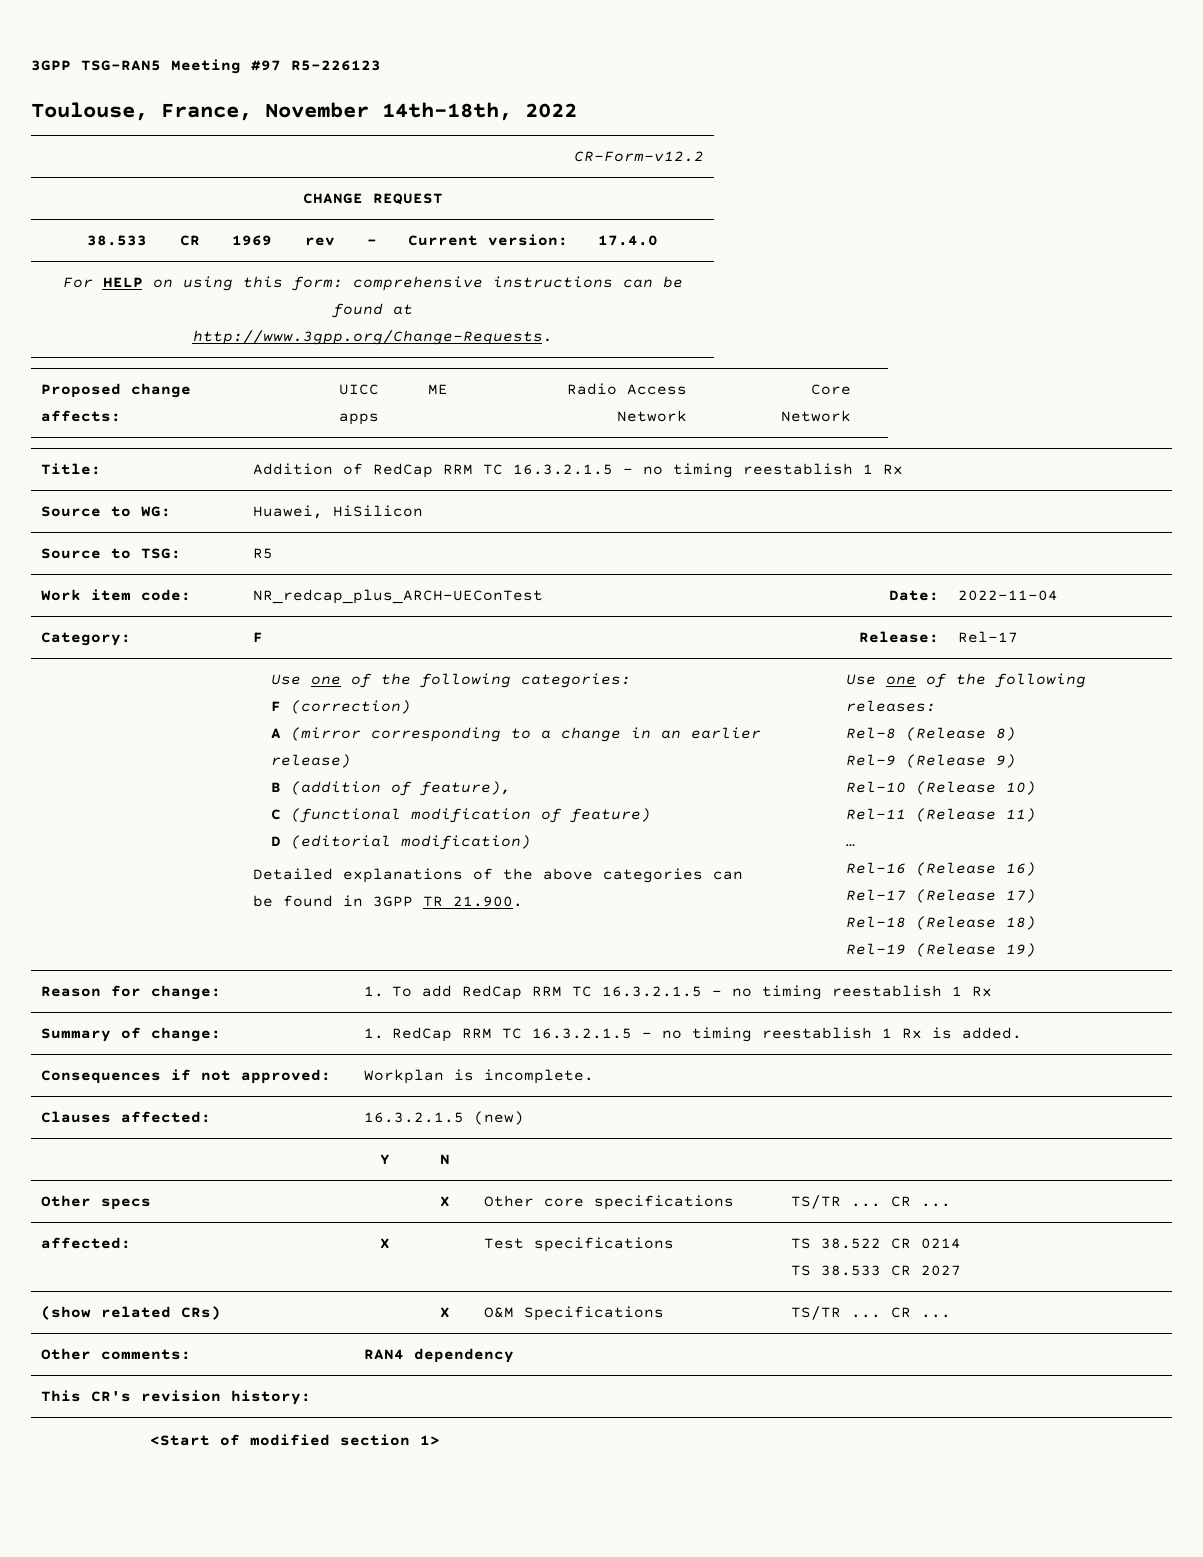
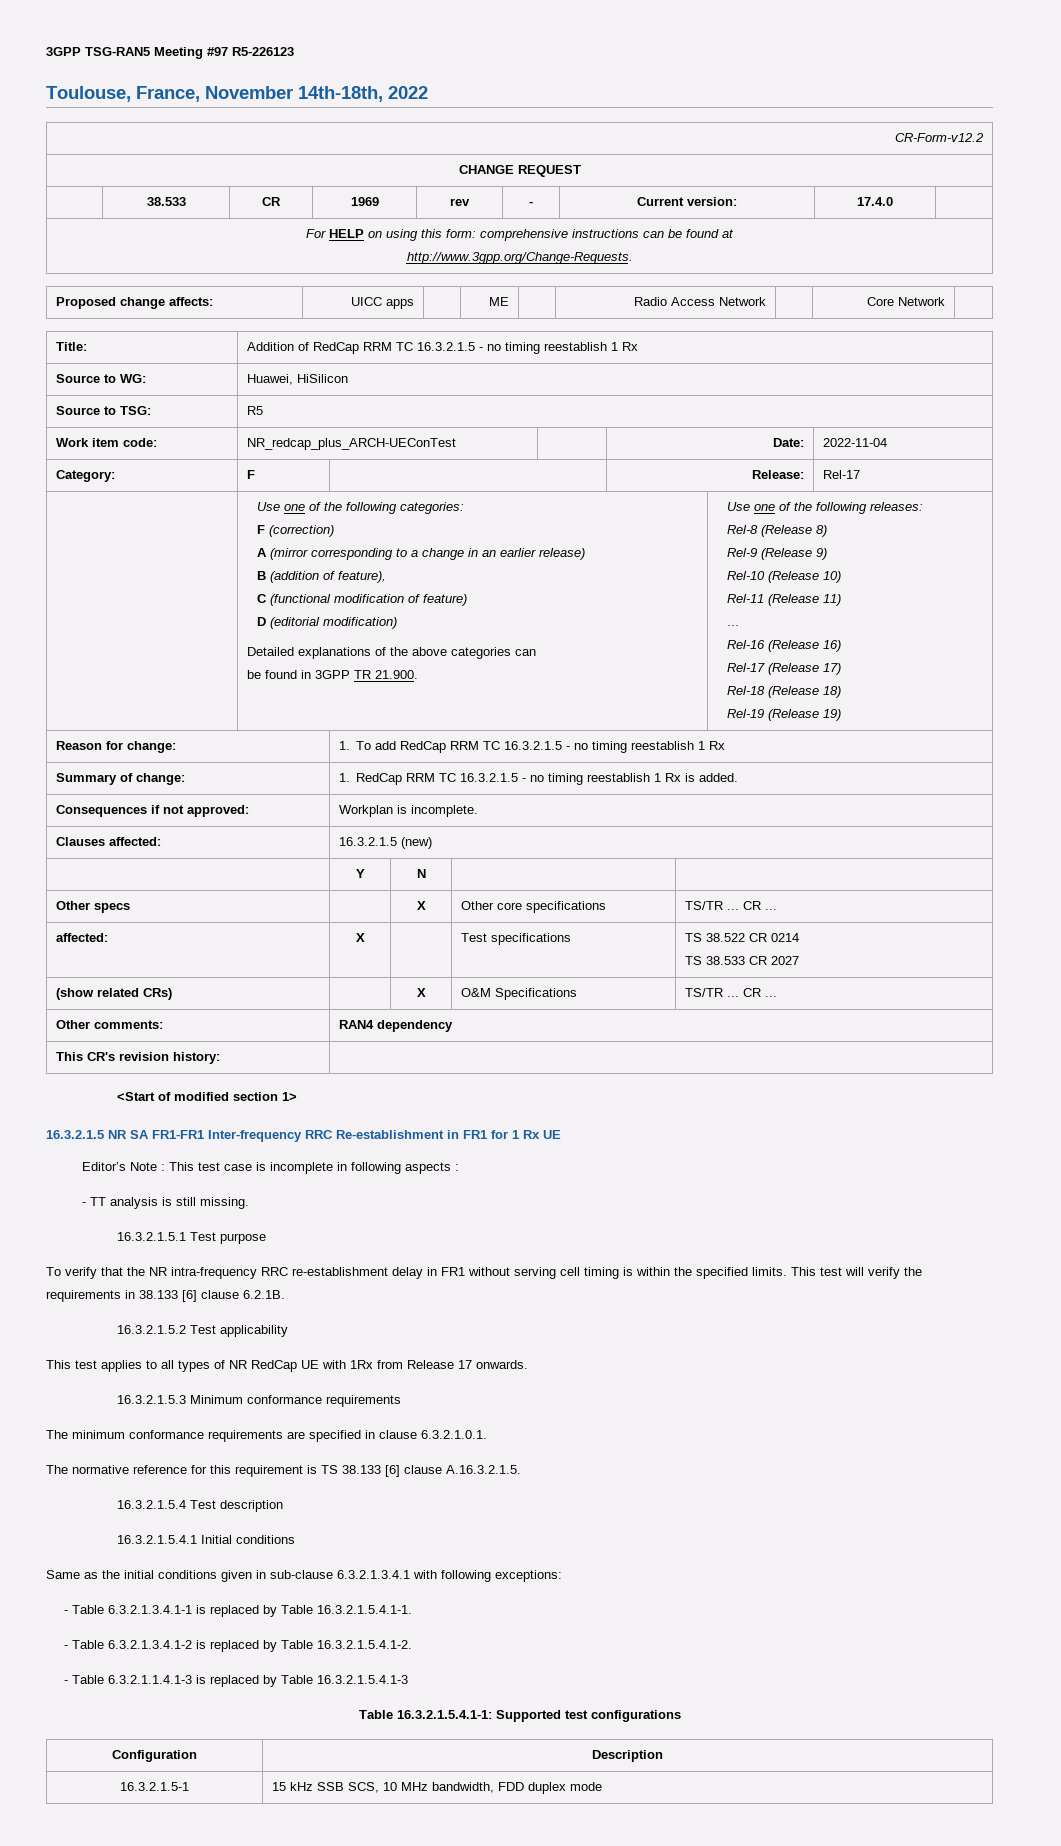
(441, 1440) none -> [46,1130,561,1142] [81,1162,459,1174] [81,1197,249,1209] [117,1232,267,1244] [46,1267,922,1279] [46,1290,285,1302] [117,1325,289,1337] [46,1360,528,1372] [117,1395,402,1407] [46,1430,487,1442] [46,1465,521,1477] [117,1500,284,1512] [117,1535,296,1544] [46,1570,562,1582] [63,1605,412,1617] [63,1640,412,1652] [63,1675,408,1687] [358,1710,681,1722] [112,1750,197,1762] [592,1750,663,1762] [120,1782,189,1791] [271,1782,602,1794] // 16.3.2.1.5 NR SA FR1-FR1 Inter-frequency RRC Re-establishment in FR1 for 1 Rx UE // Editor’s Note : This test case is incomplete in following aspects : // - TT analysis is still missing. // 16.3.2.1.5.1 Test purpose // To verify that the NR intra-frequency RRC re-establishment delay in FR1 without serving cell timing is within the specified limits. This test will verify the requirements in 38.133 [6] clause 6.2.1B. // 16.3.2.1.5.2 Test applicability // This test applies to all types of NR RedCap UE with 1Rx from Release 17 onwards. // 16.3.2.1.5.3 Minimum conformance requirements // The minimum conformance requirements are specified in clause 6.3.2.1.0.1. // The normative reference for this requirement is TS 38.133 [6] clause A.16.3.2.1.5. // 16.3.2.1.5.4 Test description // 16.3.2.1.5.4.1 Initial conditions // Same as the initial conditions given in sub-clause 6.3.2.1.3.4.1 with following exceptions: // - Table 6.3.2.1.3.4.1-1 is replaced by Table 16.3.2.1.5.4.1-1. // - Table 6.3.2.1.3.4.1-2 is replaced by Table 16.3.2.1.5.4.1-2. // - Table 6.3.2.1.1.4.1-3 is replaced by Table 16.3.2.1.5.4.1-3 // Table 16.3.2.1.5.4.1-1: Supported test configurations // Configuration | Description // 16.3.2.1.5-1 | 15 kHz SSB SCS, 10 MHz bandwidth, FDD duplex mode

